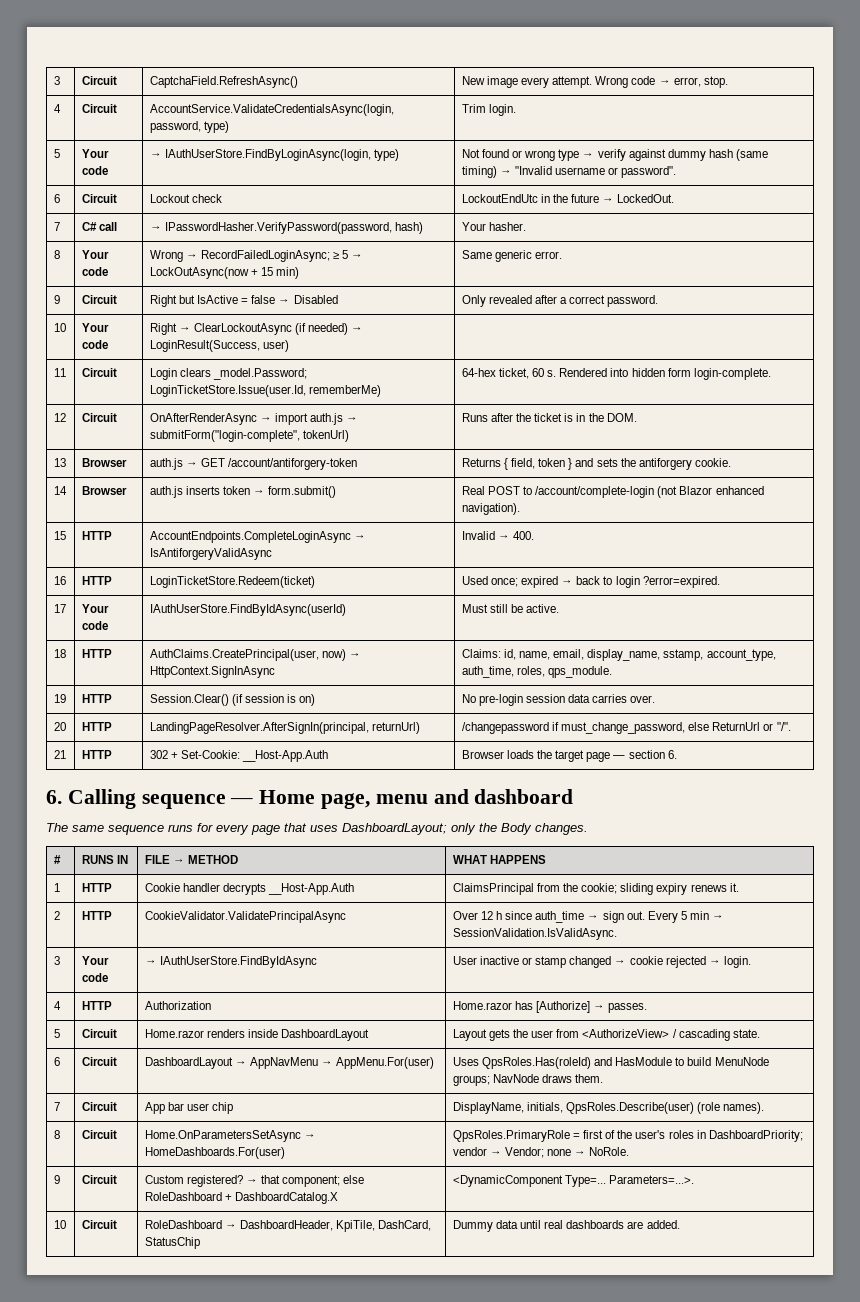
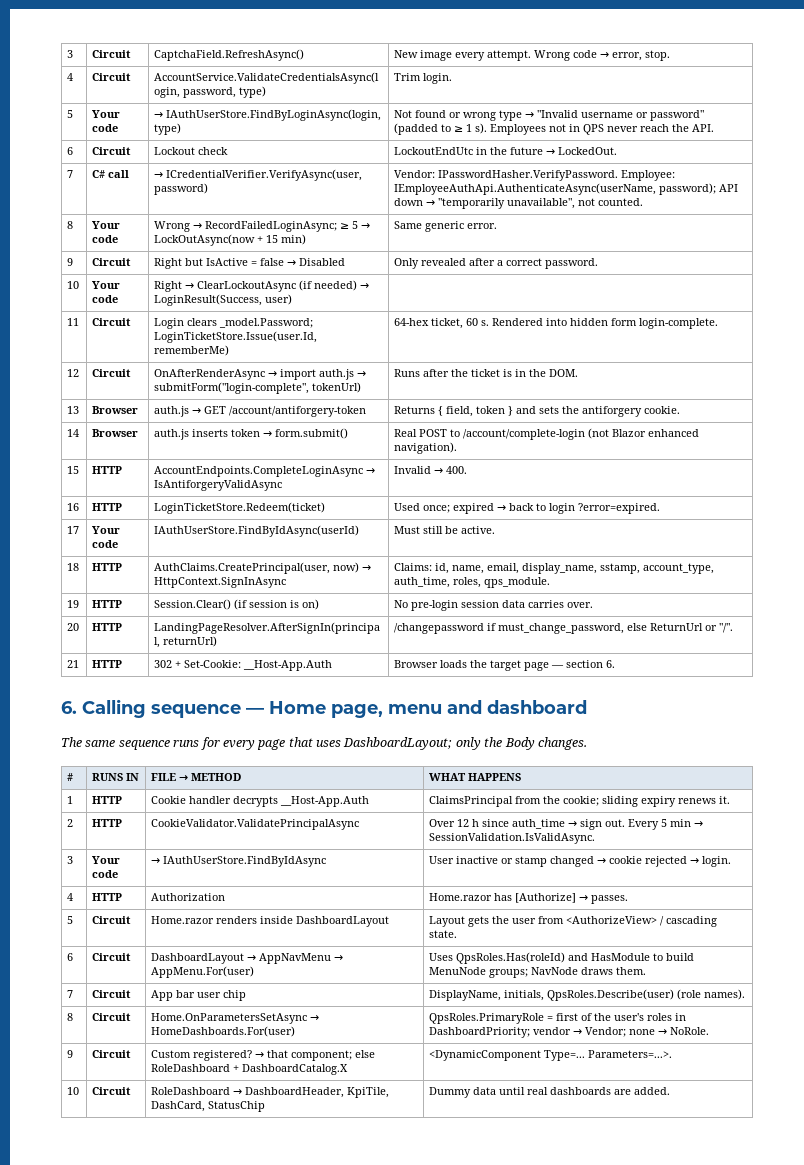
[597,149,768,161] [461,166,677,178] verify against dummy hash (same timing) → "Invalid username or password". -> [537,110,705,121] [394,123,715,135] "Invalid username or password" (padded to ≥ 1 s). Employees not in QPS never reach the API.
[165,222,424,234] [461,222,527,231] IPasswordHasher.VerifyPassword(password, hash) | Your hasher. -> [166,169,363,181] [154,183,209,195] [394,170,676,181] [394,183,739,195] [394,198,644,209] ICredentialVerifier.VerifyAsync(user, password) | Vendor: IPasswordHasher.VerifyPassword. Employee: IEmployeeAuthApi.AuthenticateAsync(userName, password); API down → "temporarily unavailable", not counted.

